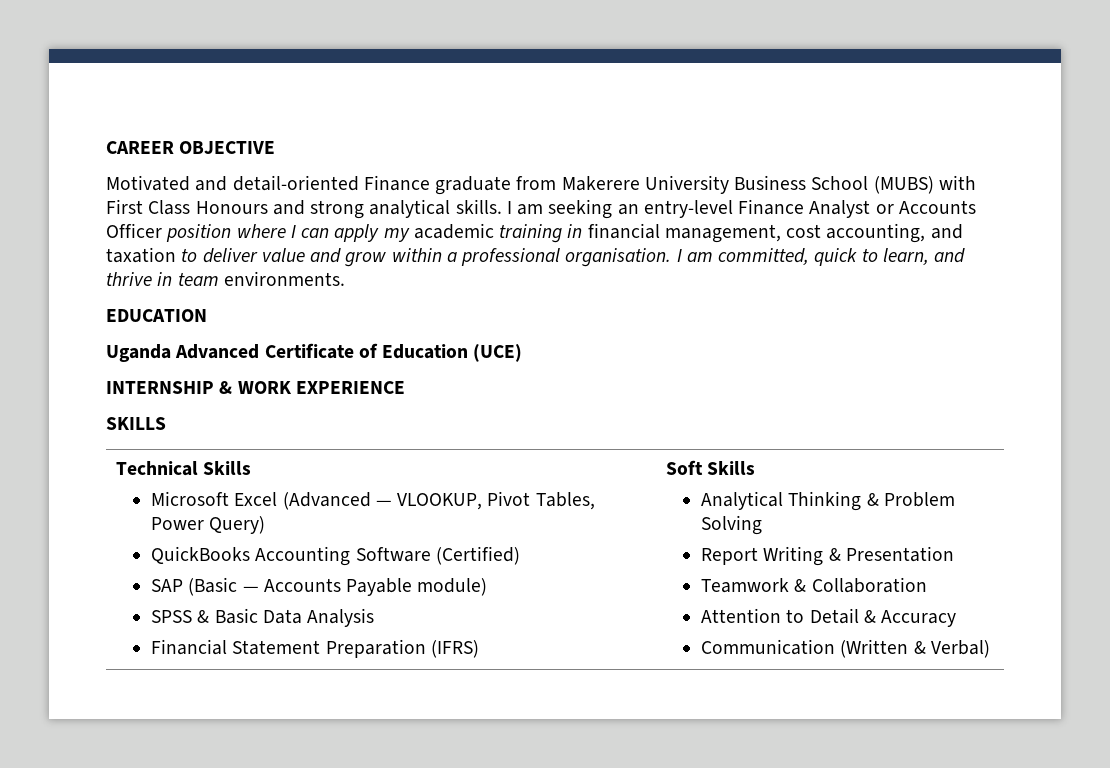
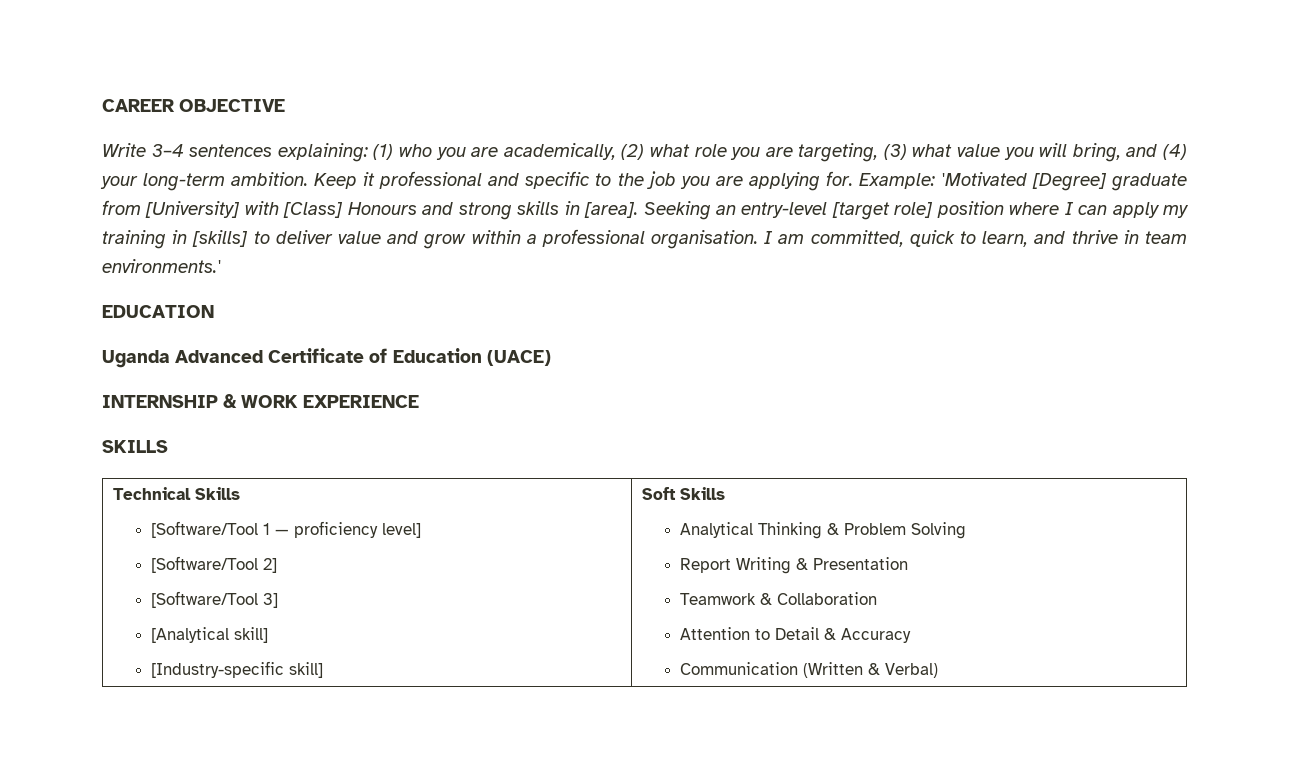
[106,175,976,195] [106,199,976,219] [106,223,162,238] Motivated and detail-oriented Finance graduate from Makerere University Business School (MUBS) with First Class Honours and strong analytical skills. I am seeking an entry-level Finance Analyst or Accounts Officer -> [102,143,1187,162] [100,171,1187,191] [102,200,934,220] Write 3–4 sentences explaining: (1) who you are academically, (2) what role you are targeting, (3) what value you will bring, and (4) your long-term ambition. Keep it professional and specific to the job you are applying for. Example: 'Motivated [Degree] graduate from [University] with [Class] Honours and strong skills in [area]. Seeking an entry-level [target role]
[413,223,494,239] academic -> (1190, 211) none
[587,223,963,243] [106,247,176,263] financial management, cost accounting, and taxation -> [192,230,249,247] [skills]
[223,271,345,286] environments. -> [102,259,221,273] environments.'
[473,344,523,362] (UCE) -> [486,350,551,366] (UACE)
[150,491,595,510] [150,516,266,534] [150,546,520,566] [150,577,488,596] [150,608,375,627] [150,639,479,658] Microsoft Excel (Advanced — VLOOKUP, Pivot Tables, Power Query) // QuickBooks Accounting Software (Certified) // SAP (Basic — Accounts Payable module) // SPSS & Basic Data Analysis // Financial Statement Preparation (IFRS) -> [151,521,422,538] [151,556,278,573] [151,591,279,608] [151,627,269,643] [151,661,324,678] [Software/Tool 1 — proficiency level] // [Software/Tool 2] // [Software/Tool 3] // [Analytical skill] // [Industry-specific skill]

